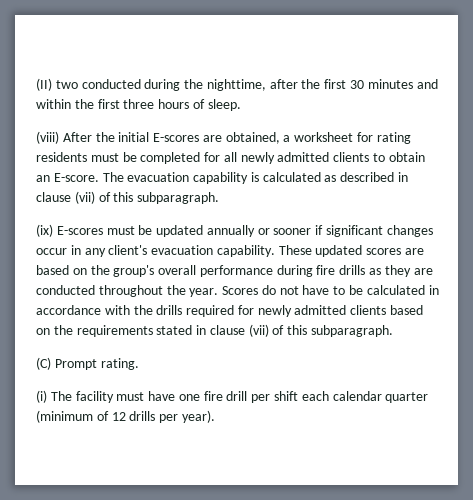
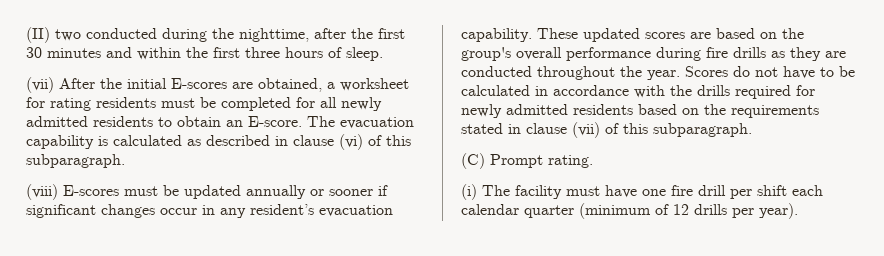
[36,131,59,144] (viii) -> [26,77,54,93] (vii)
[333,152,370,162] clients -> [93,116,153,127] residents
[74,191,220,204] [36,224,53,237] (vii) of this subparagraph. // (ix) -> [339,134,411,150] [26,154,125,168] [26,184,58,200] (vi) of this subparagraph. // (viii)
[108,245,148,255] client's -> [250,204,314,215] resident’s
[350,305,387,315] clients -> [573,104,633,115] residents

